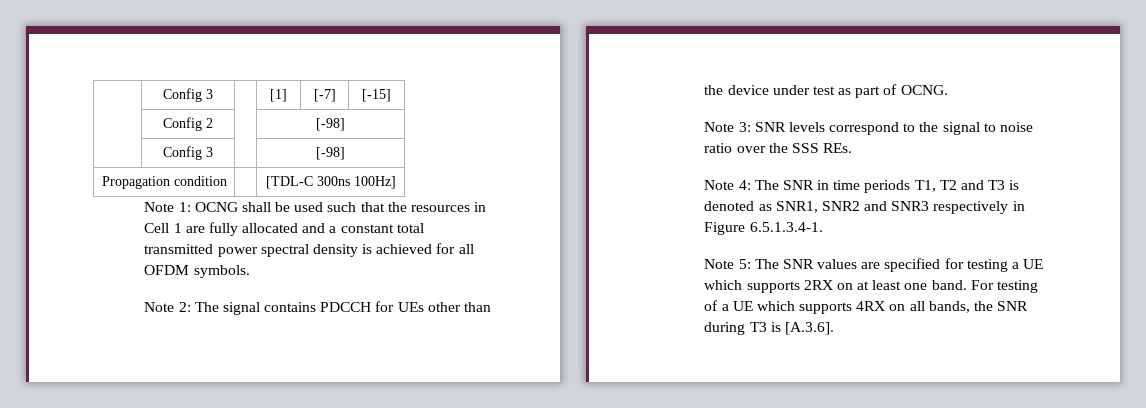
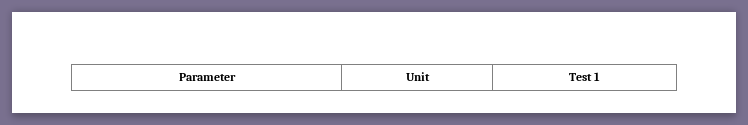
[163,88,213,102] [270,89,287,102] [313,89,336,102] [362,89,391,102] [163,117,213,131] [316,118,345,131] [163,146,213,160] [316,147,345,160] [101,176,227,189] [265,176,396,189] [144,202,487,212] [144,222,424,236] [144,243,474,257] [144,265,250,278] [144,301,492,315] [704,84,948,98] [704,122,1034,135] [704,143,853,153] [704,180,1020,193] [704,201,1025,214] [704,222,823,235] [704,258,1044,272] [704,280,1039,293] [704,300,1029,314] [704,322,834,335] | Config 3 | | [1] | [-7] | [-15] // | Config 2 | | [-98] // | Config 3 | | [-98] // Propagation condition | | [TDL-C 300ns 100Hz] // Note 1: OCNG shall be used such that the resources in Cell 1 are fully allocated and a constant total transmitted power spectral density is achieved for all OFDM symbols. // Note 2: The signal contains PDCCH for UEs other than the device under test as part of OCNG. // Note 3: SNR levels correspond to the signal to noise ratio over the SSS REs. // Note 4: The SNR in time periods T1, T2 and T3 is denoted as SNR1, SNR2 and SNR3 respectively in Figure 6.5.1.3.4-1. // Note 5: The SNR values are specified for testing a UE which supports 2RX on at least one band. For testing of a UE which supports 4RX on all bands, the SNR during T3 is [A.3.6]. -> [178,73,236,81] [405,72,430,81] [568,72,601,81] Parameter | Unit | Test 1

